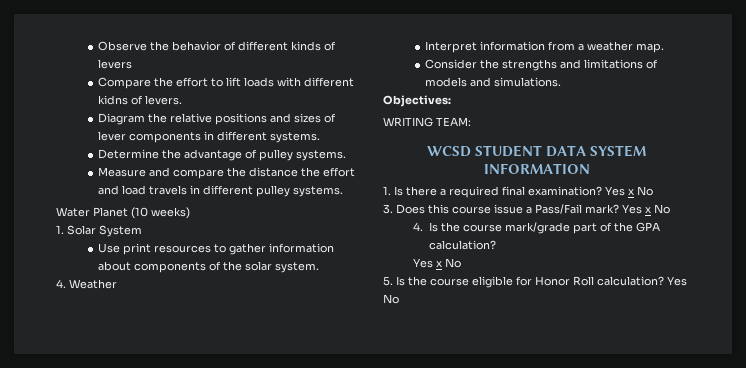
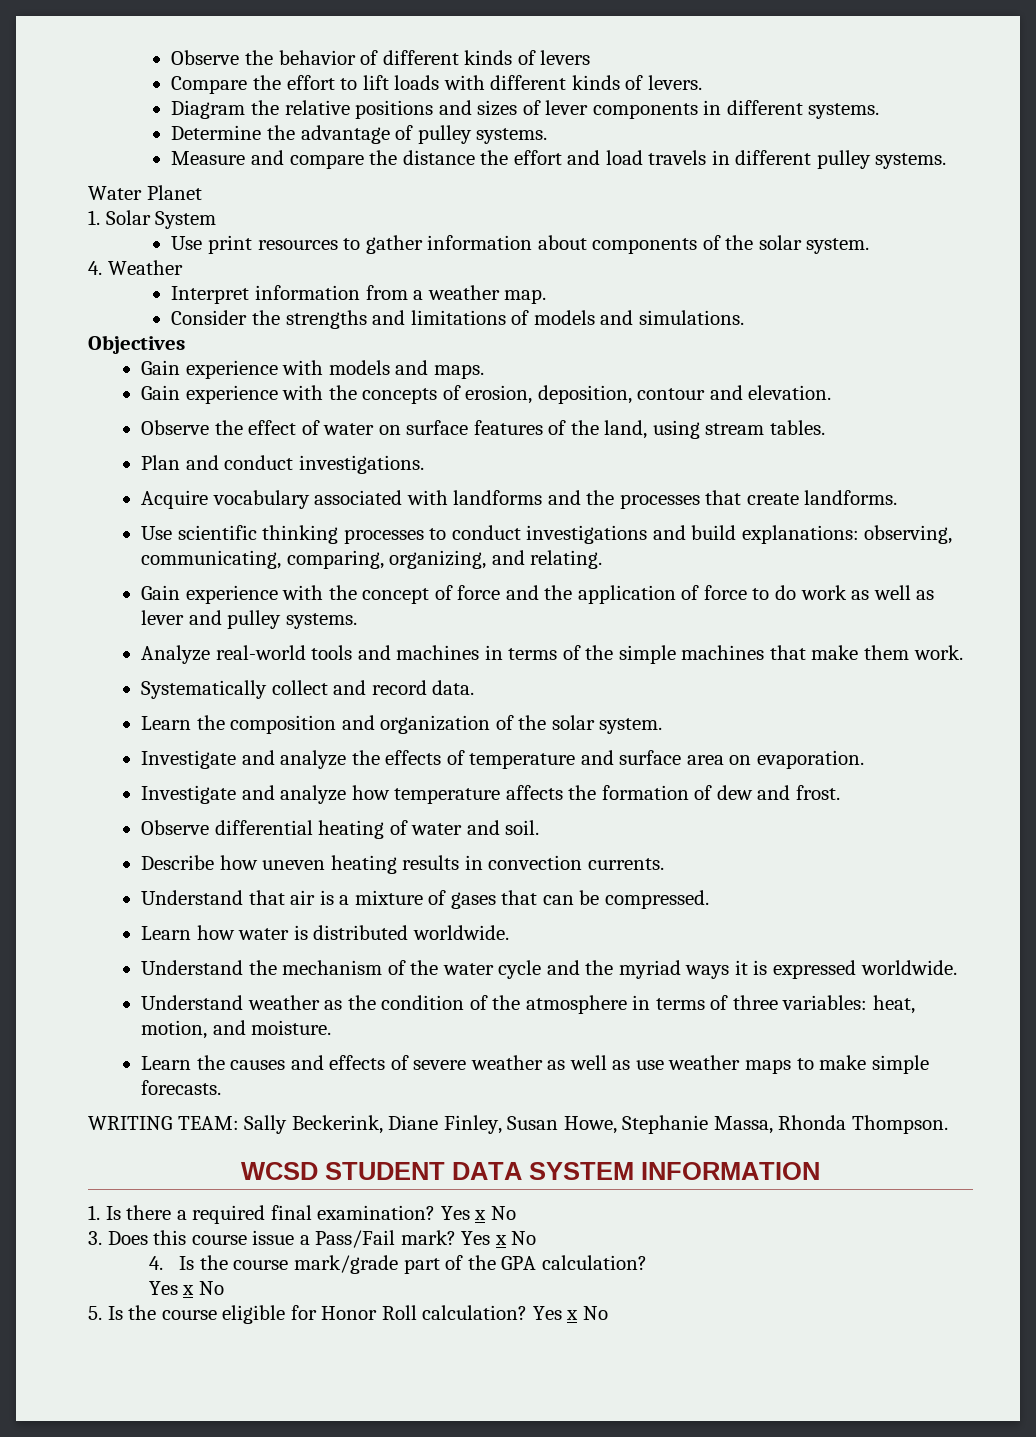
[98,95,129,105] kidns -> [571,75,620,90] kinds
[131,207,190,219] (10 weeks) -> (202, 192) none
[383,95,451,107] [383,117,471,127] Objectives: // WRITING TEAM: -> [88,335,185,354] [141,360,484,379] [141,385,832,404] [141,420,825,439] [141,455,424,474] [141,490,898,509] [141,525,953,544] [141,550,603,569] [141,585,935,604] [141,610,357,629] [141,645,963,664] [141,680,475,699] [141,715,663,734] [141,750,864,769] [141,785,840,804] [141,820,540,839] [141,855,664,874] [141,890,709,909] [141,925,509,940] [141,960,957,979] [141,995,915,1014] [141,1020,332,1039] [141,1055,929,1074] [141,1080,222,1095] [88,1115,948,1134] Objectives // Gain experience with models and maps. // Gain experience with the concepts of erosion, deposition, contour and elevation. // Observe the effect of water on surface features of the land, using stream tables. // Plan and conduct investigations. // Acquire vocabulary associated with landforms and the processes that create landforms. // Use scientific thinking processes to conduct investigations and build explanations: observing, communicating, comparing, organizing, and relating. // Gain experience with the concept of force and the application of force to do work as well as lever and pulley systems. // Analyze real-world tools and machines in terms of the simple machines that make them work. // Systematically collect and record data. // Learn the composition and organization of the solar system. // Investigate and analyze the effects of temperature and surface area on evaporation. // Investigate and analyze how temperature affects the formation of dew and frost. // Observe differential heating of water and soil. // Describe how uneven heating results in convection currents. // Understand that air is a mixture of gases that can be compressed. // Learn how water is distributed worldwide. // Understand the mechanism of the water cycle and the myriad ways it is expressed worldwide. // Understand weather as the condition of the atmosphere in terms of three variables: heat, motion, and moisture. // Learn the causes and effects of severe weather as well as use weather maps to make simple forecasts. // WRITING TEAM: Sally Beckerink, Diane Finley, Susan Howe, Stephanie Massa, Rhonda Thompson.
(687, 281) none -> [566,1310,579,1320] x

